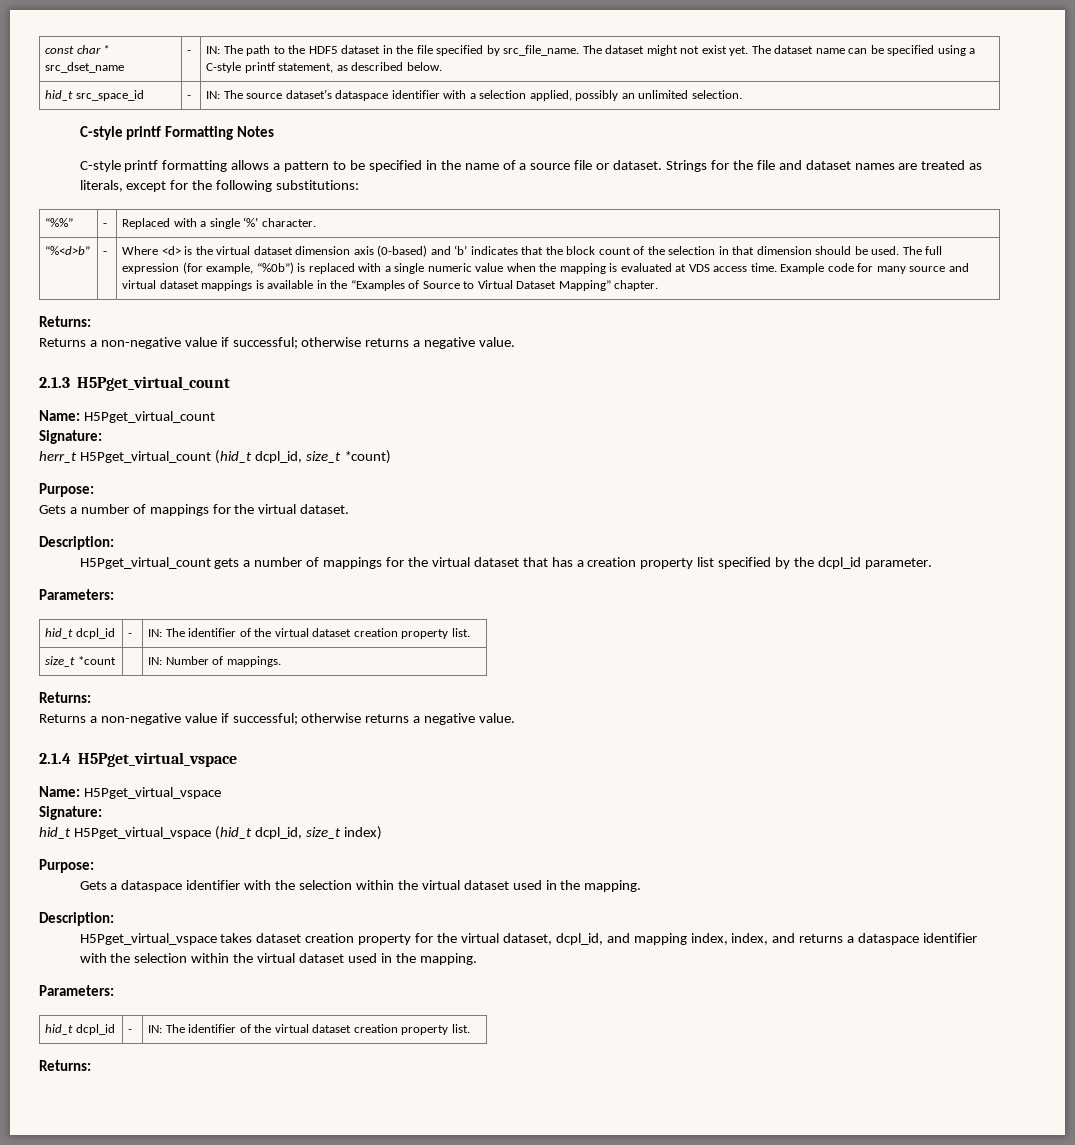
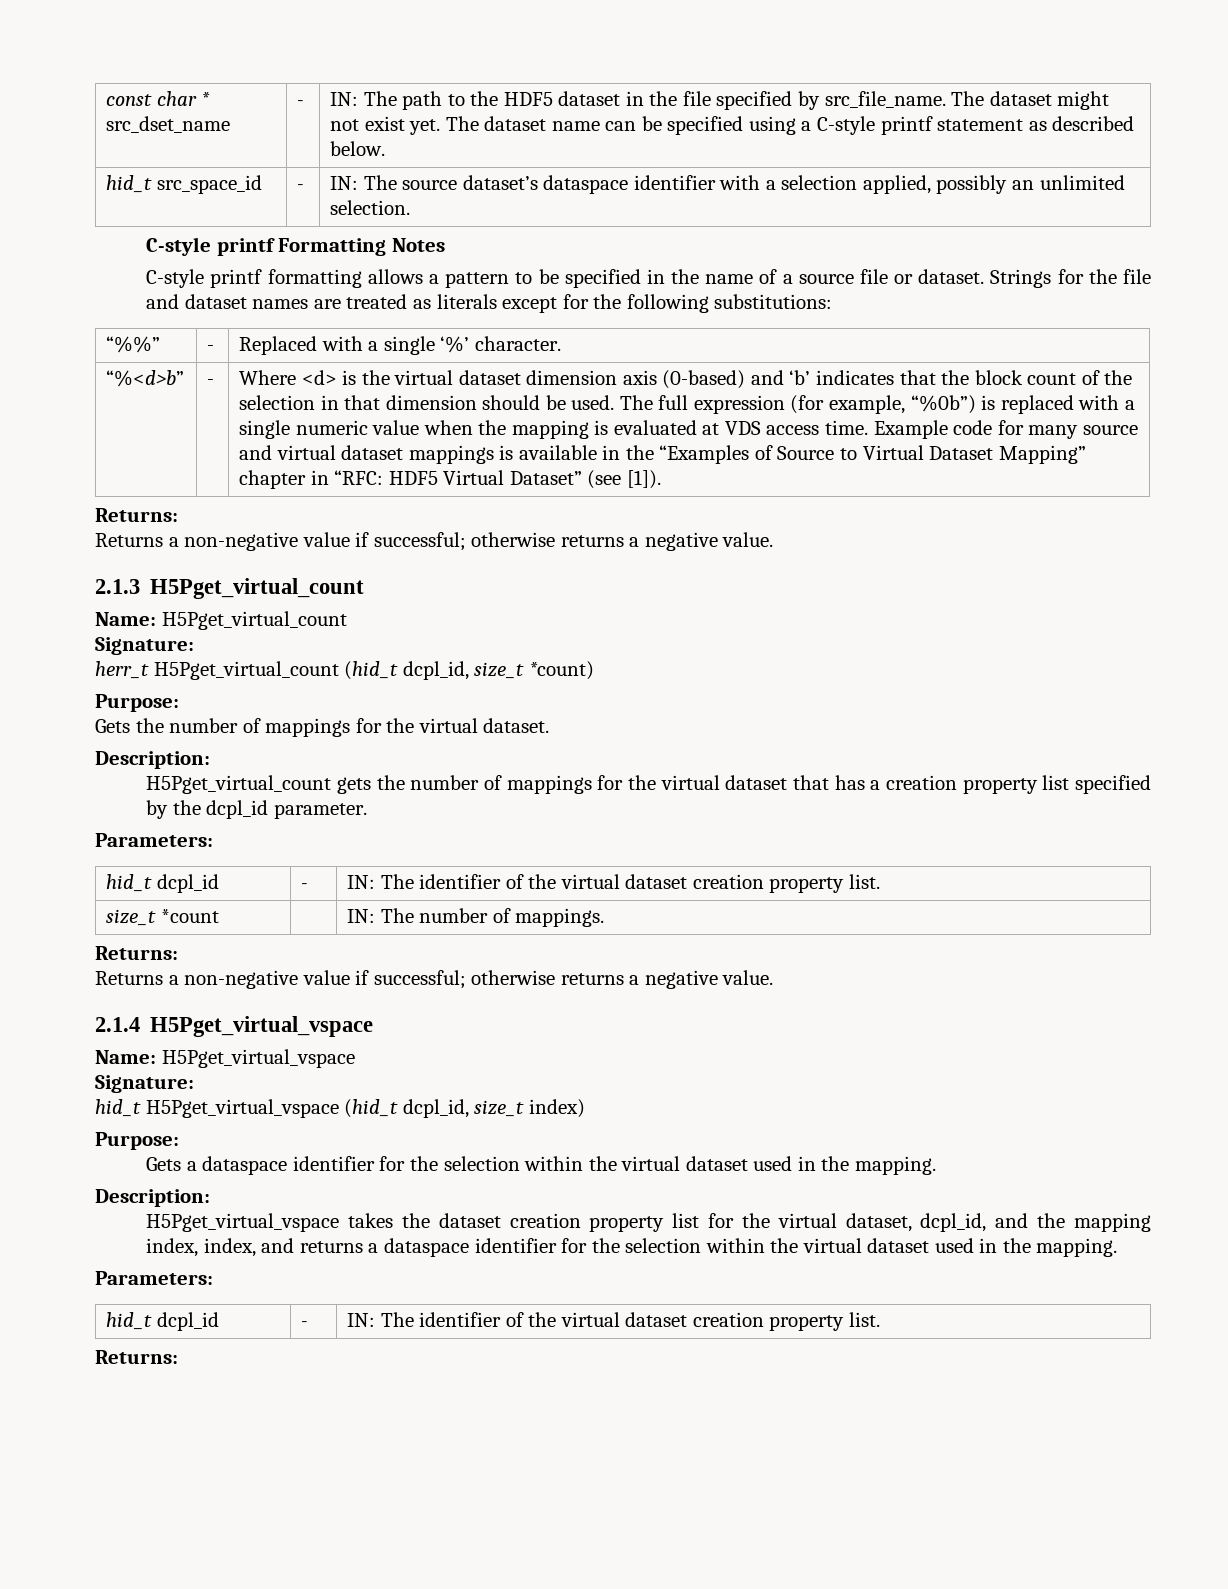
[278,63,334,73] statement, -> [937,119,1024,131] statement
[79,180,123,192] literals, -> [436,294,497,309] literals
[614,280,659,291] chapter. -> [239,470,661,489] chapter in “RFC: HDF5 Virtual Dataset” (see [1]).
[69,507,77,514] a -> [135,718,164,733] the
[243,560,251,567] a -> [376,775,405,790] the
[165,656,209,665] Number -> [380,908,489,923] The number
[244,880,272,890] with -> [379,1156,406,1171] for
[256,933,412,945] dataset creation property -> [401,1213,700,1232] the dataset creation property list
(630, 938) none -> [1037,1213,1066,1228] the
[79,953,107,963] with -> [561,1238,588,1253] for

